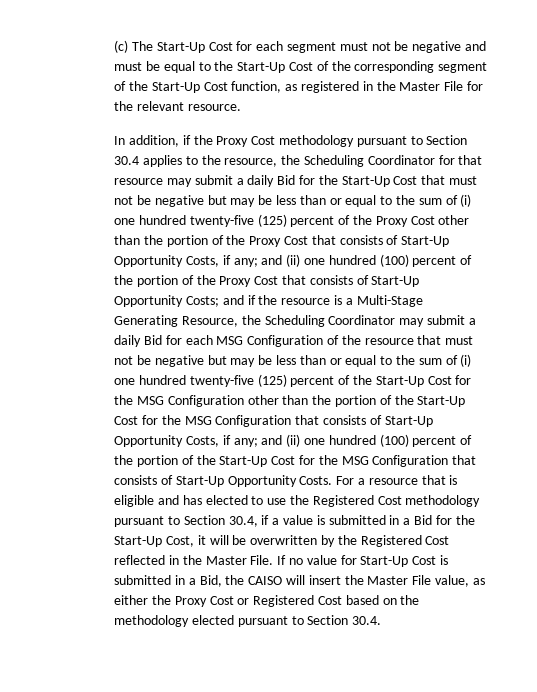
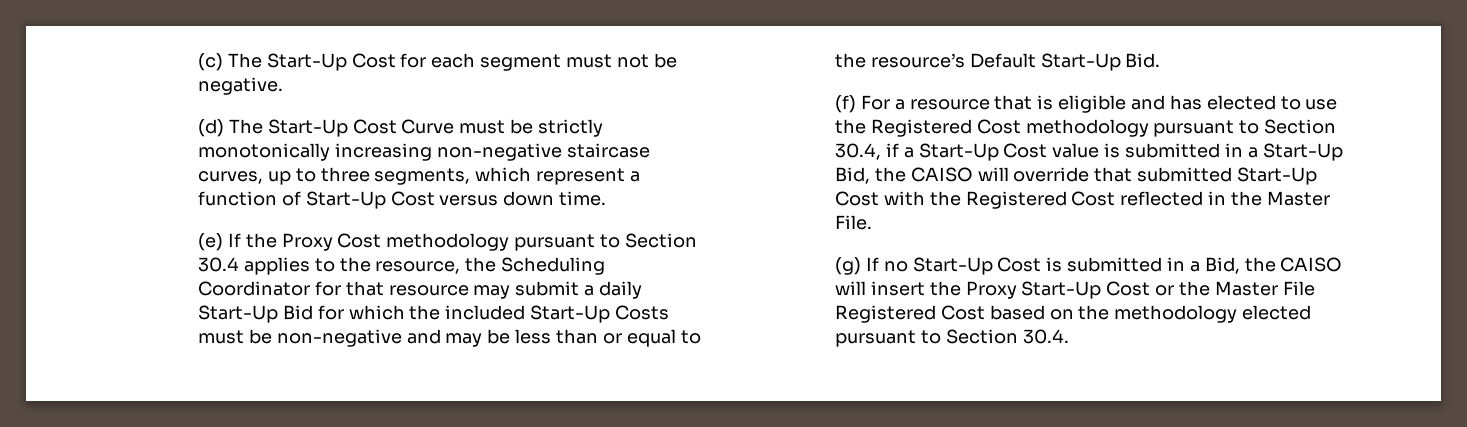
[412,41,486,53] [114,61,488,73] [114,81,483,93] [114,101,241,111] [114,135,191,147] negative and must be equal to the Start-Up Cost of the corresponding segment of the Start-Up Cost function, as registered in the Master File for the relevant resource. // In addition, if -> [197,77,283,95] [197,119,604,137] [197,143,650,161] [197,167,641,185] [197,191,607,209] [197,233,241,251] negative. // (d) The Start-Up Cost Curve must be strictly monotonically increasing non-negative staircase curves, up to three segments, which represent a function of Start-Up Cost versus down time. // (e) If
[277,175,477,187] [114,194,472,207] [114,214,470,227] [114,235,450,247] [114,254,473,267] [114,275,420,287] [114,295,423,307] [114,315,476,327] [114,335,474,347] [114,354,472,367] [114,374,472,387] [114,395,466,407] [114,415,433,427] [114,434,473,447] [114,455,477,467] [114,475,333,487] Bid for the Start-Up Cost that must not be negative but may be less than or equal to the sum of (i) one hundred twenty-five (125) percent of the Proxy Cost other than the portion of the Proxy Cost that consists of Start-Up Opportunity Costs, if any; and (ii) one hundred (100) percent of the portion of the Proxy Cost that consists of Start-Up Opportunity Costs; and if the resource is a Multi-Stage Generating Resource, the Scheduling Coordinator may submit a daily Bid for each MSG Configuration of the resource that must not be negative but may be less than or equal to the sum of (i) one hundred twenty-five (125) percent of the Start-Up Cost for the MSG Configuration other than the portion of the Start-Up Cost for the MSG Configuration that consists of Start-Up Opportunity Costs, if any; and (ii) one hundred (100) percent of the portion of the Start-Up Cost for the MSG Configuration that consists of Start-Up Opportunity Costs. -> [197,305,670,323] [197,329,701,347] [834,53,1161,71] [834,95,856,113] Start-Up Bid for which the included Start-Up Costs must be non-negative and may be less than or equal to the resource’s Default Start-Up Bid. // (f)
(280, 521) none -> [918,143,1048,161] Start-Up Cost
[413,515,475,525] [114,535,336,547] Bid for the Start-Up Cost, it will be overwritten by -> [1262,143,1343,161] [834,167,1318,185] [834,191,925,206] Start-Up Bid, the CAISO will override that submitted Start-Up Cost with
(274, 560) none -> [834,257,861,275] // (g)
[306,555,357,565] value for -> (908, 266) none
[367,575,485,587] [114,595,250,607] Master File value, as either the Proxy Cost or -> [965,281,1315,299] Proxy Start-Up Cost or the Master File

